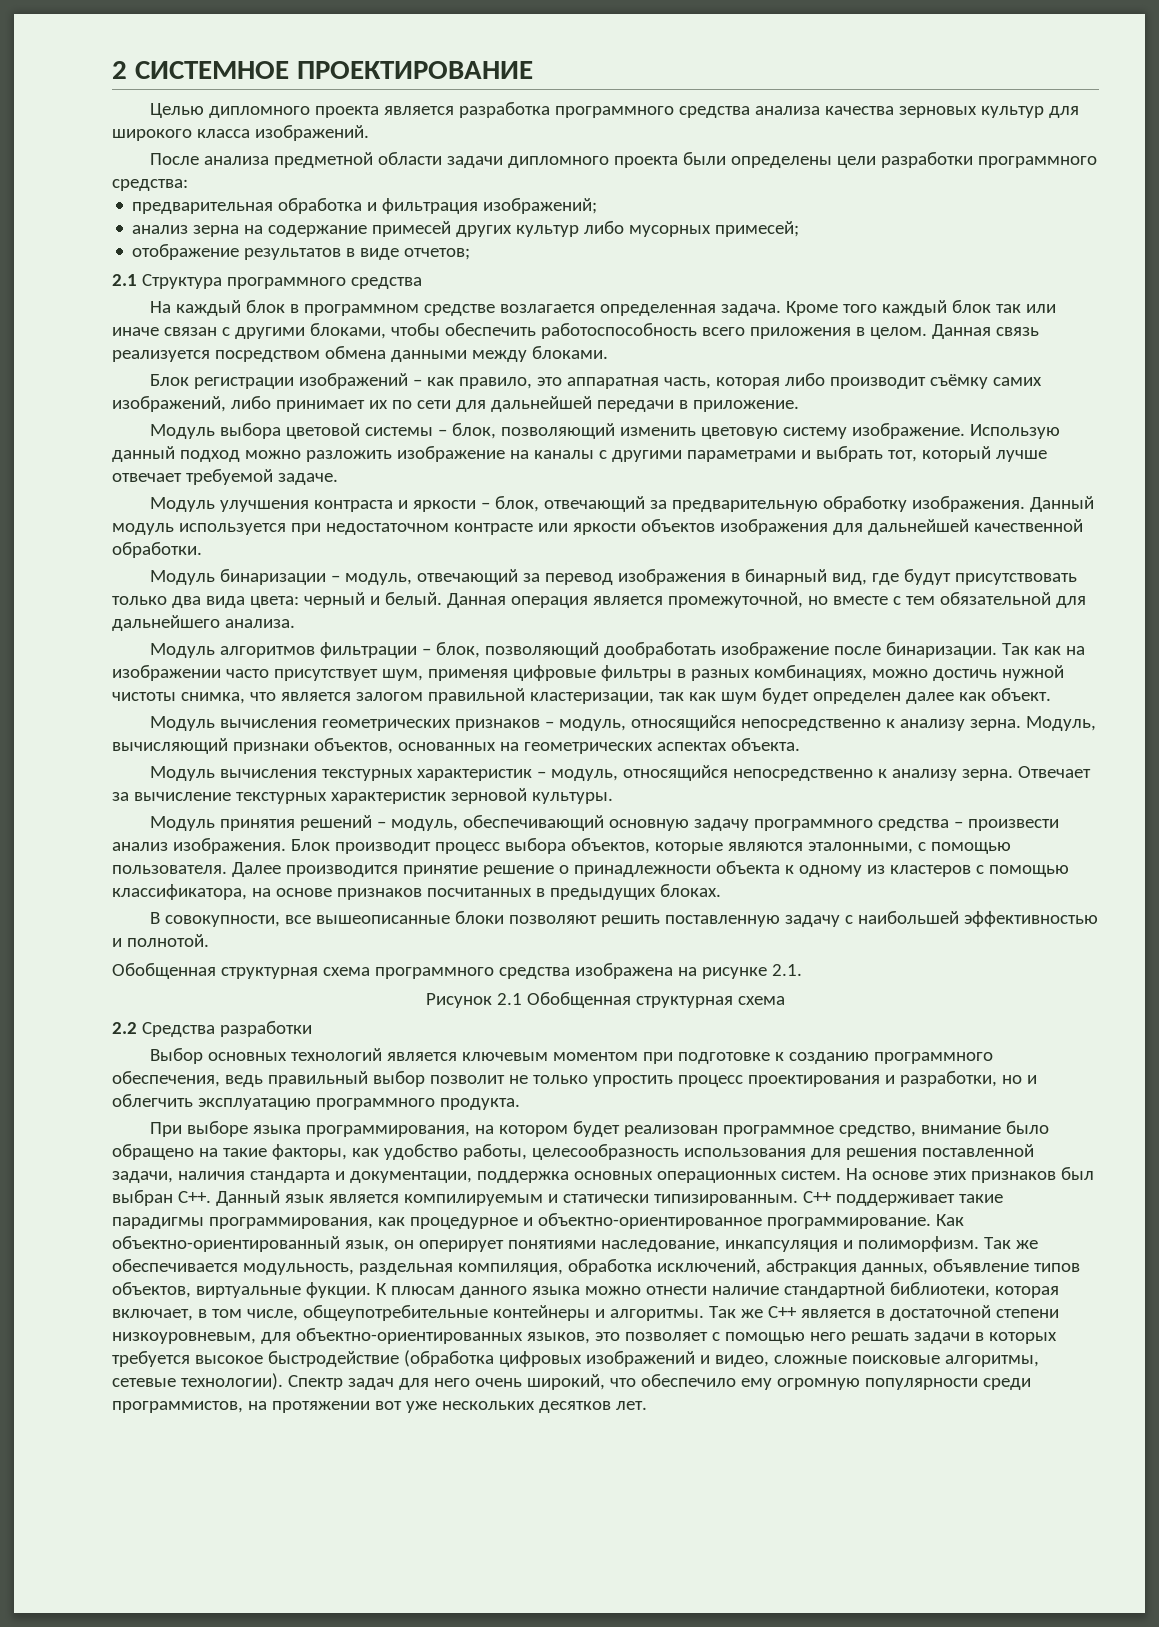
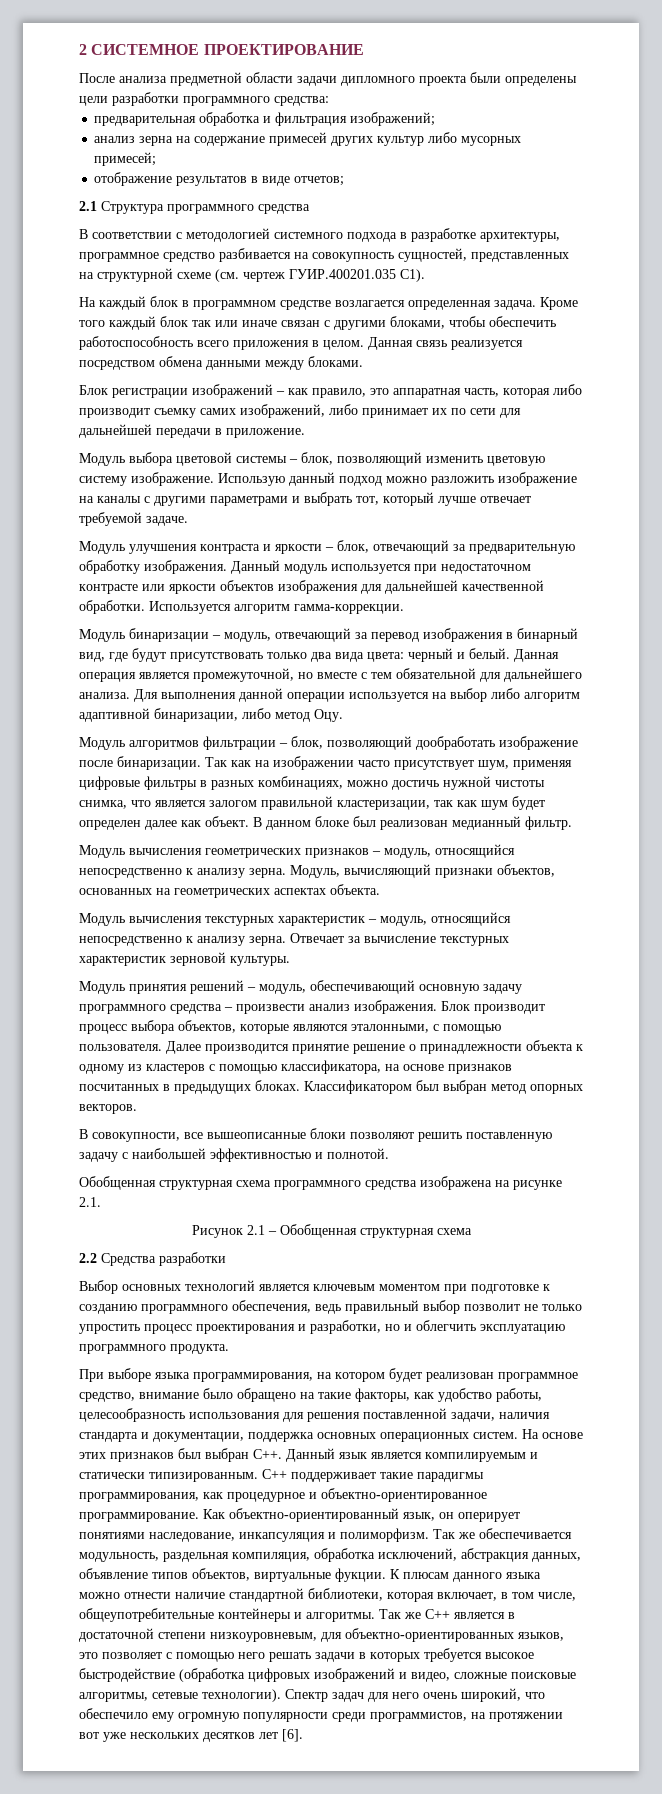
[150,102,1080,118] [112,125,369,141] // Целью дипломного проекта является разработка программного средства анализа качества зерновых культур для широкого класса изображений. -> (364, 49) none
(422, 283) none -> [79,228,560,242] [79,248,569,262] [79,268,425,282] // В соответствии с методологией системного подхода в разработке архитектуры, программное средство разбивается на совокупность сущностей, представленных на структурной схеме (см. чертеж ГУИР.400201.035 С1).
[930,374,989,389] съёмку -> [154,408,196,418] съемку
(202, 550) none -> [149,601,404,614] Используется алгоритм гамма-коррекции.
(295, 623) none -> [134,688,580,702] [79,708,343,722] Для выполнения данной операции используется на выбор либо алгоритм адаптивной бинаризации, либо метод Оцу.
(1051, 694) none -> [253,816,572,830] В данном блоке был реализован медианный фильтр.
(721, 890) none -> [304,1080,583,1094] [79,1104,137,1114] Классификатором был выбран метод опорных векторов.
(523, 999) none -> [267,1231,277,1235] –
[615,1401,647,1410] лет. -> [259,1729,303,1742] лет [6].

